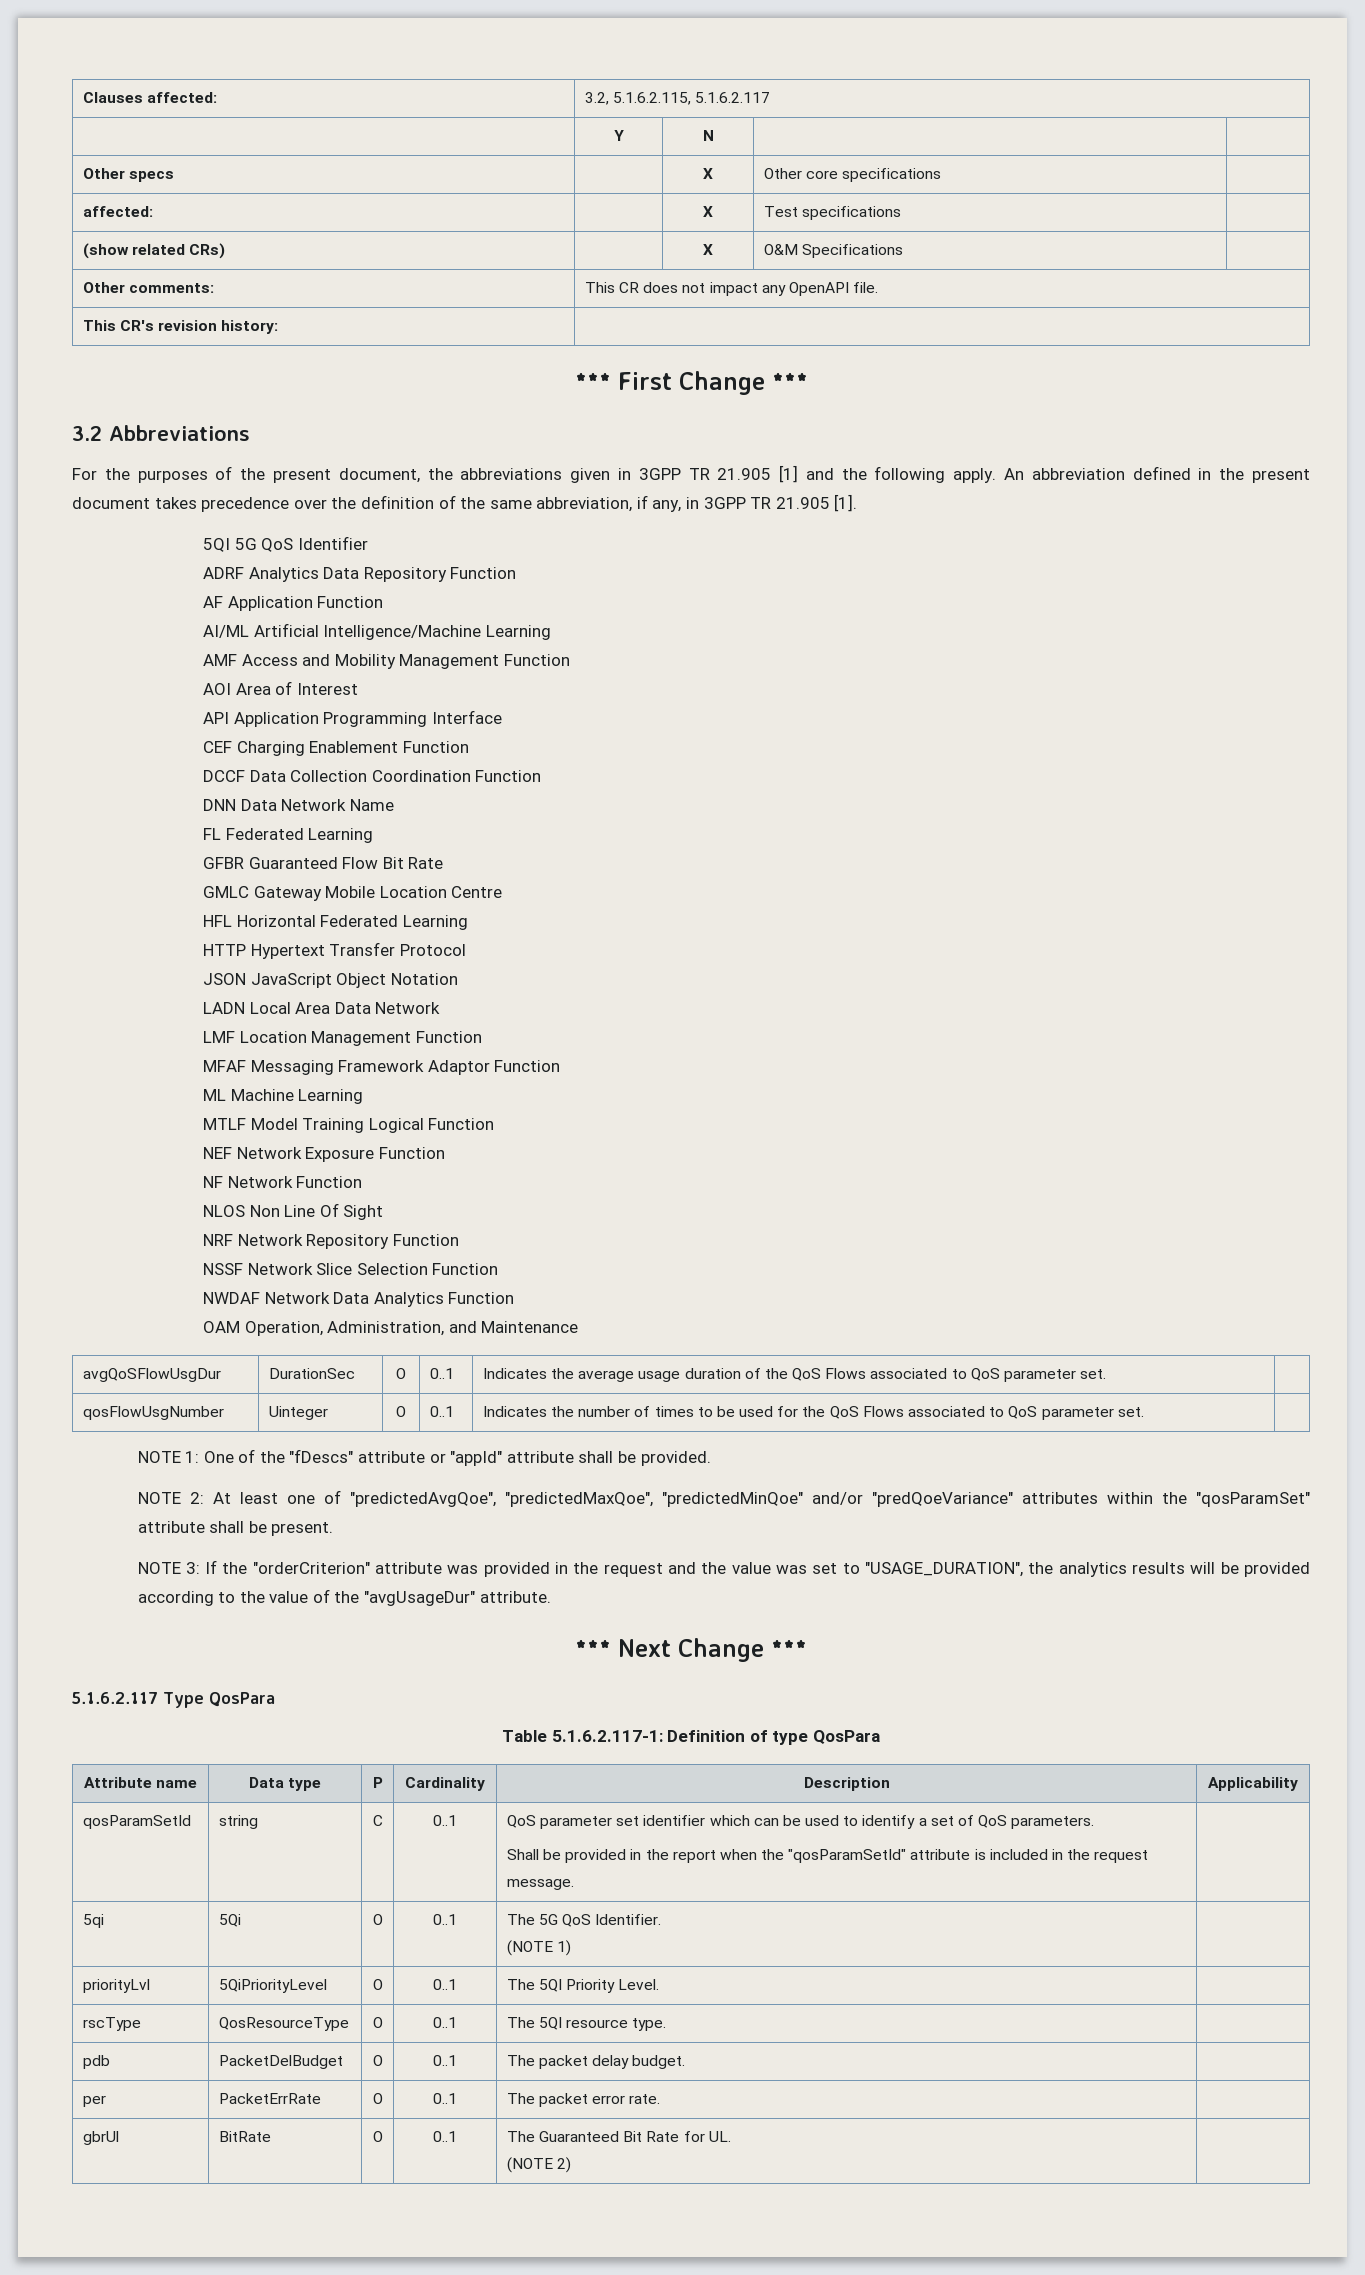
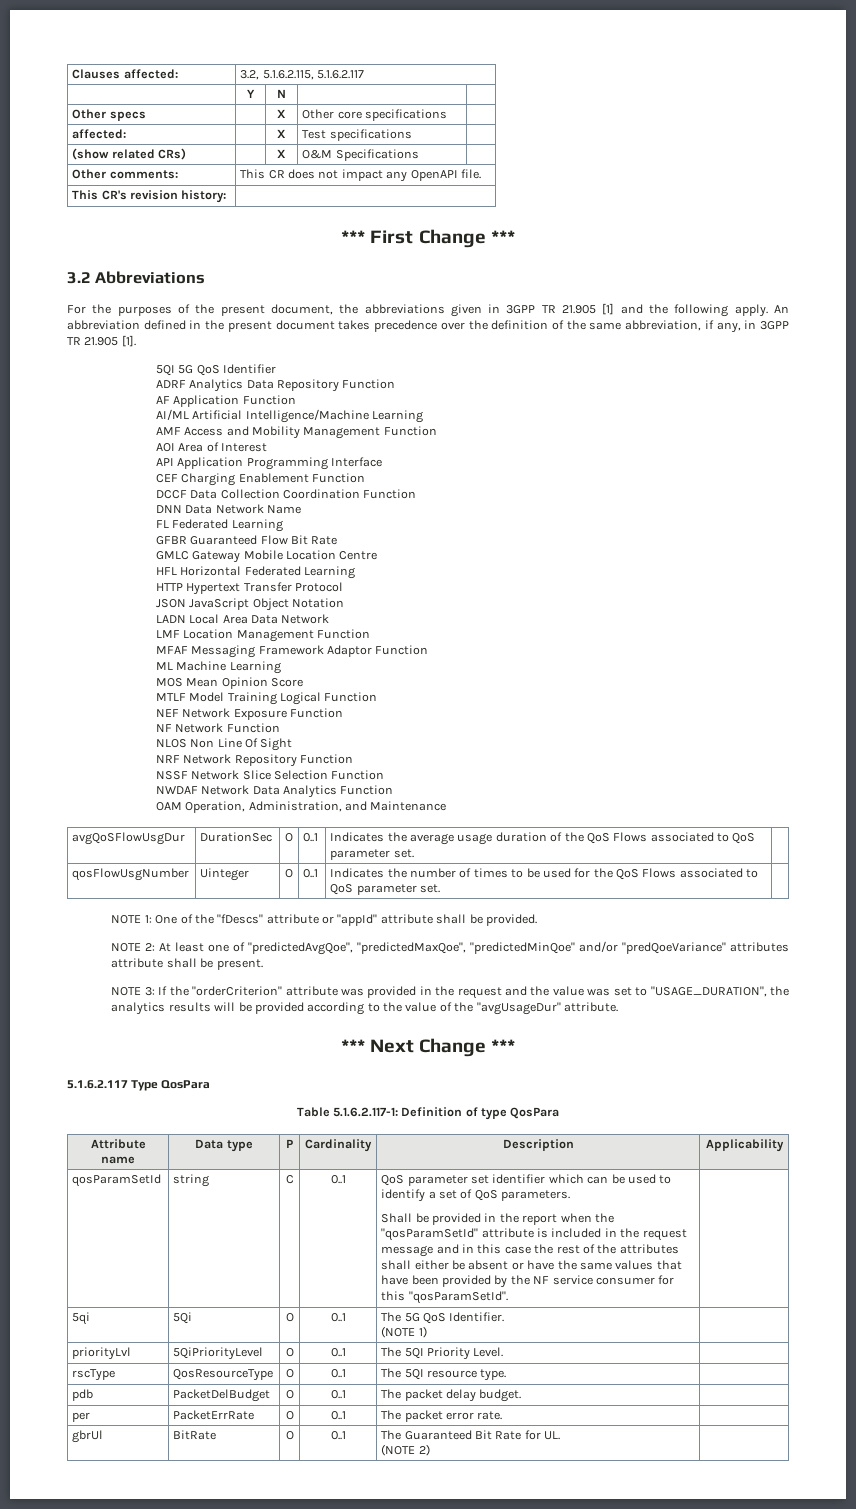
(364, 1096) none -> [155,677,303,689] // MOS Mean Opinion Score
[1106,1492,1310,1507] within the "qosParamSet" -> (790, 947) none
[506,1879,574,1890] message. -> [381,1244,679,1257] [381,1260,682,1270] [381,1275,675,1288] [381,1291,508,1304] message and in this case the rest of the attributes shall either be absent or have the same values that have been provided by the NF service consumer for this "qosParamSetId".

